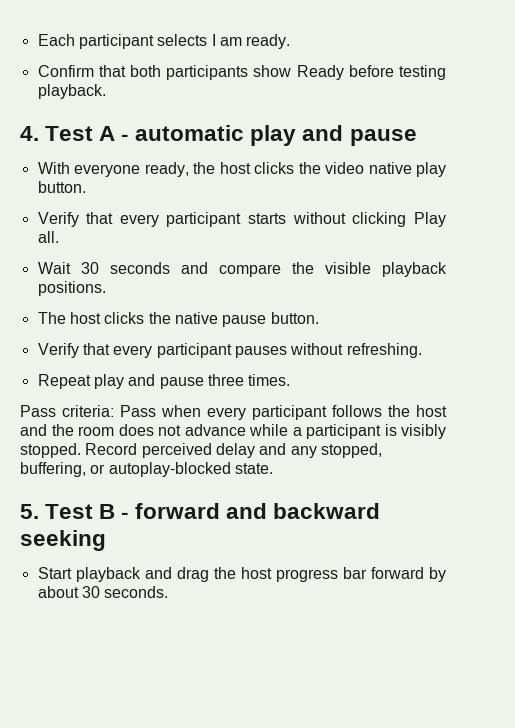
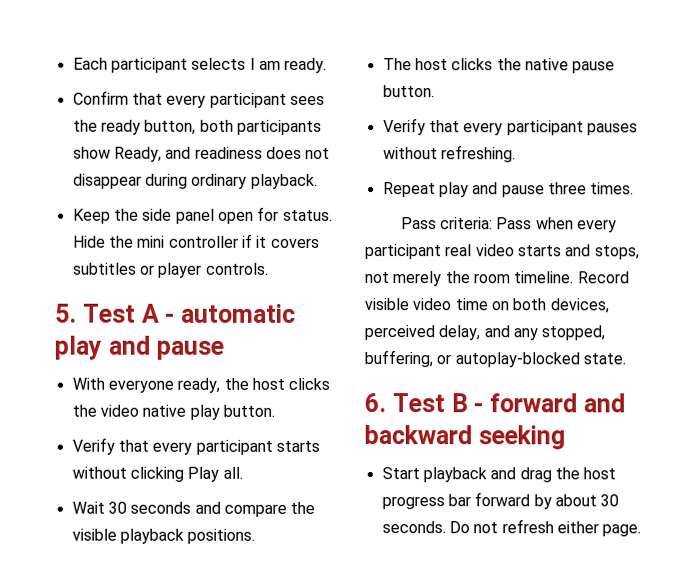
[129,65,446,80] [37,84,106,99] [20,126,39,141] both participants show Ready before testing playback. // 4. -> [166,92,325,108] [72,119,322,135] [72,146,331,162] [72,173,318,189] [72,206,333,224] [72,233,320,248] [72,262,269,278] [54,303,76,323] every participant sees the ready button, both participants show Ready, and readiness does not disappear during ordinary playback. // Keep the side panel open for status. Hide the mini controller if it covers subtitles or player controls. // 5.
[332,405,447,417] [20,424,446,439] [20,443,255,458] follows the host and the room does not advance while a participant is visibly stopped. Record perceived delay -> [445,244,640,260] [365,271,630,287] [364,298,609,314] [364,325,481,341] real video starts and stops, not merely the room timeline. Record visible video time on both devices, perceived delay,
[20,504,39,519] 5. -> [364,393,386,413] 6.
(169, 592) none -> [448,519,642,537] Do not refresh either page.

